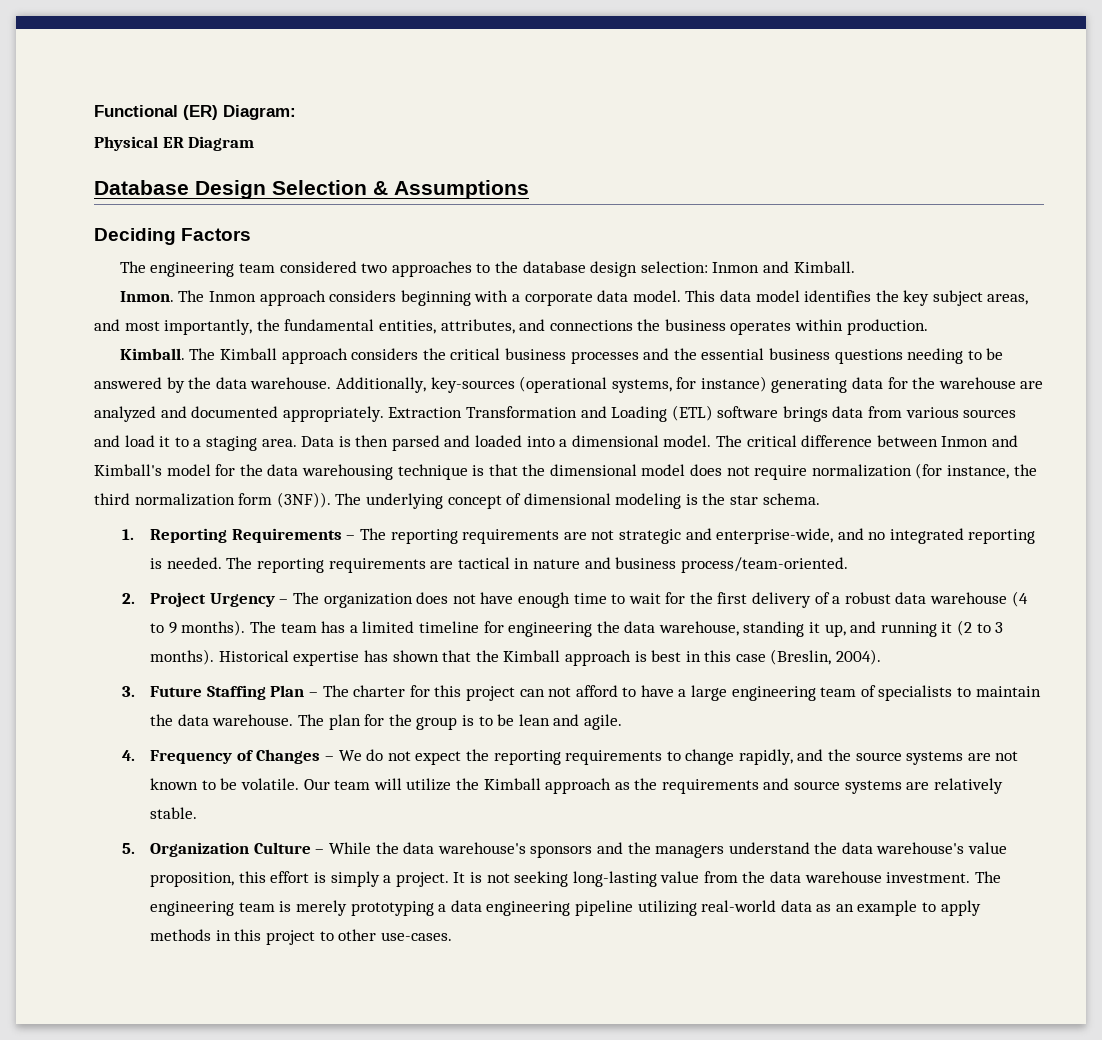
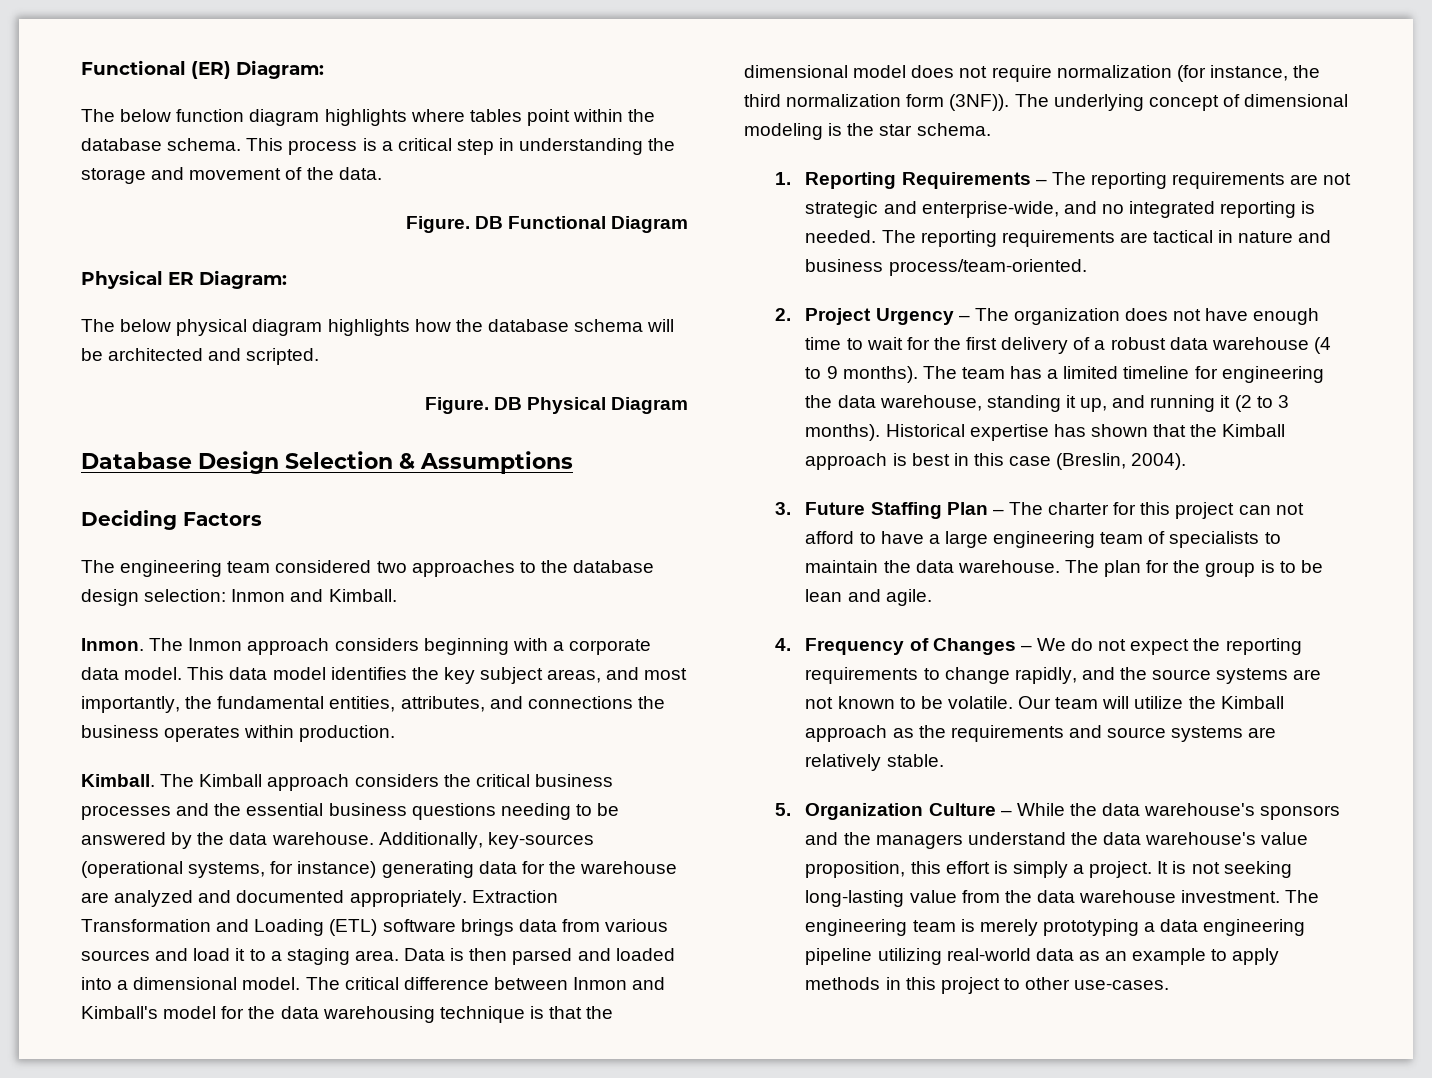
[94,136,184,151] Physical ER -> [81,109,656,126] [81,138,676,155] [81,167,382,184] [405,216,688,233] [81,270,287,289] [81,319,675,336] [81,348,320,365] [424,397,606,414] The below function diagram highlights where tables point within the database schema. This process is a critical step in understanding the storage and movement of the data. // Figure. DB Functional Diagram // Physical ER Diagram: // The below physical diagram highlights how the database schema will be architected and scripted. // Figure. DB Physical

